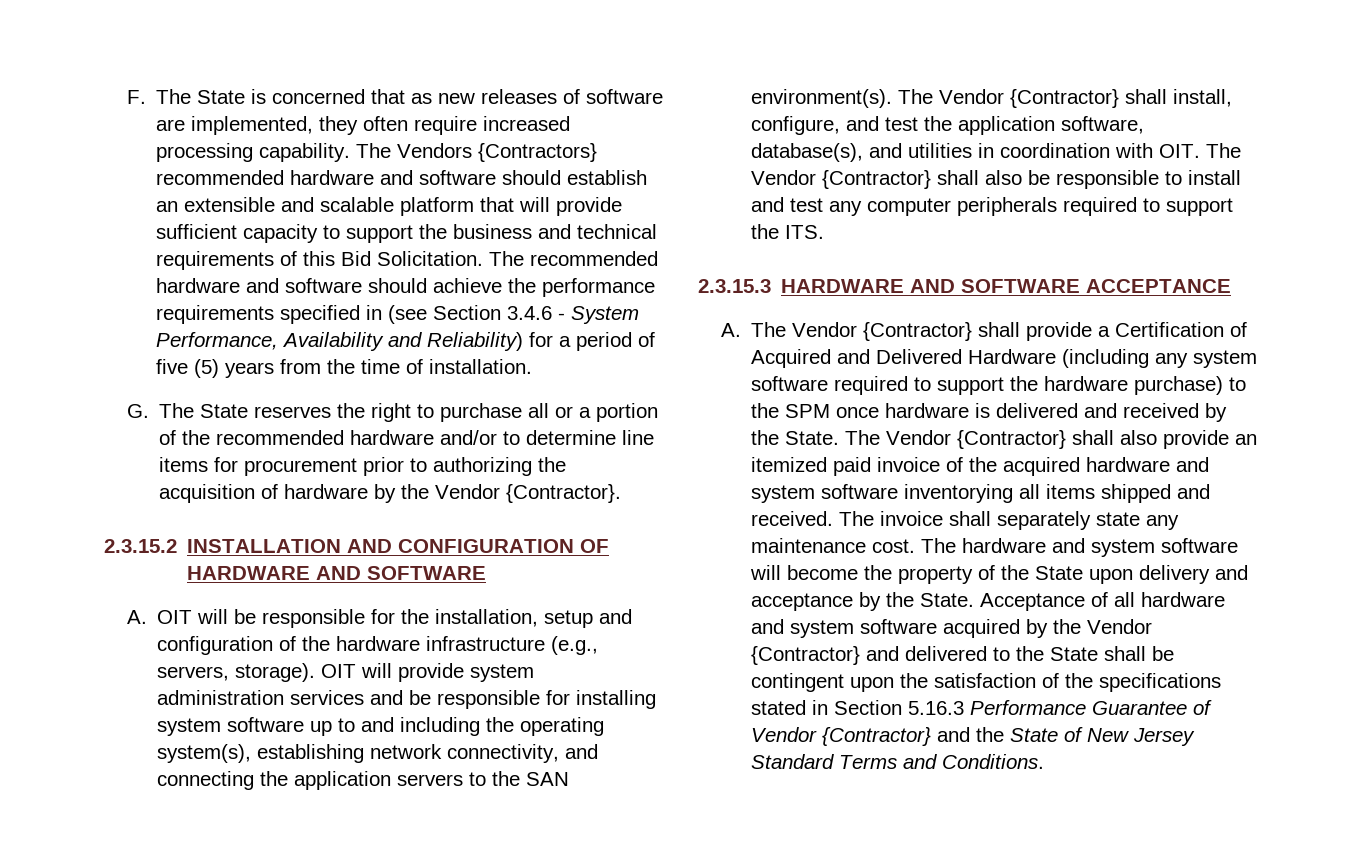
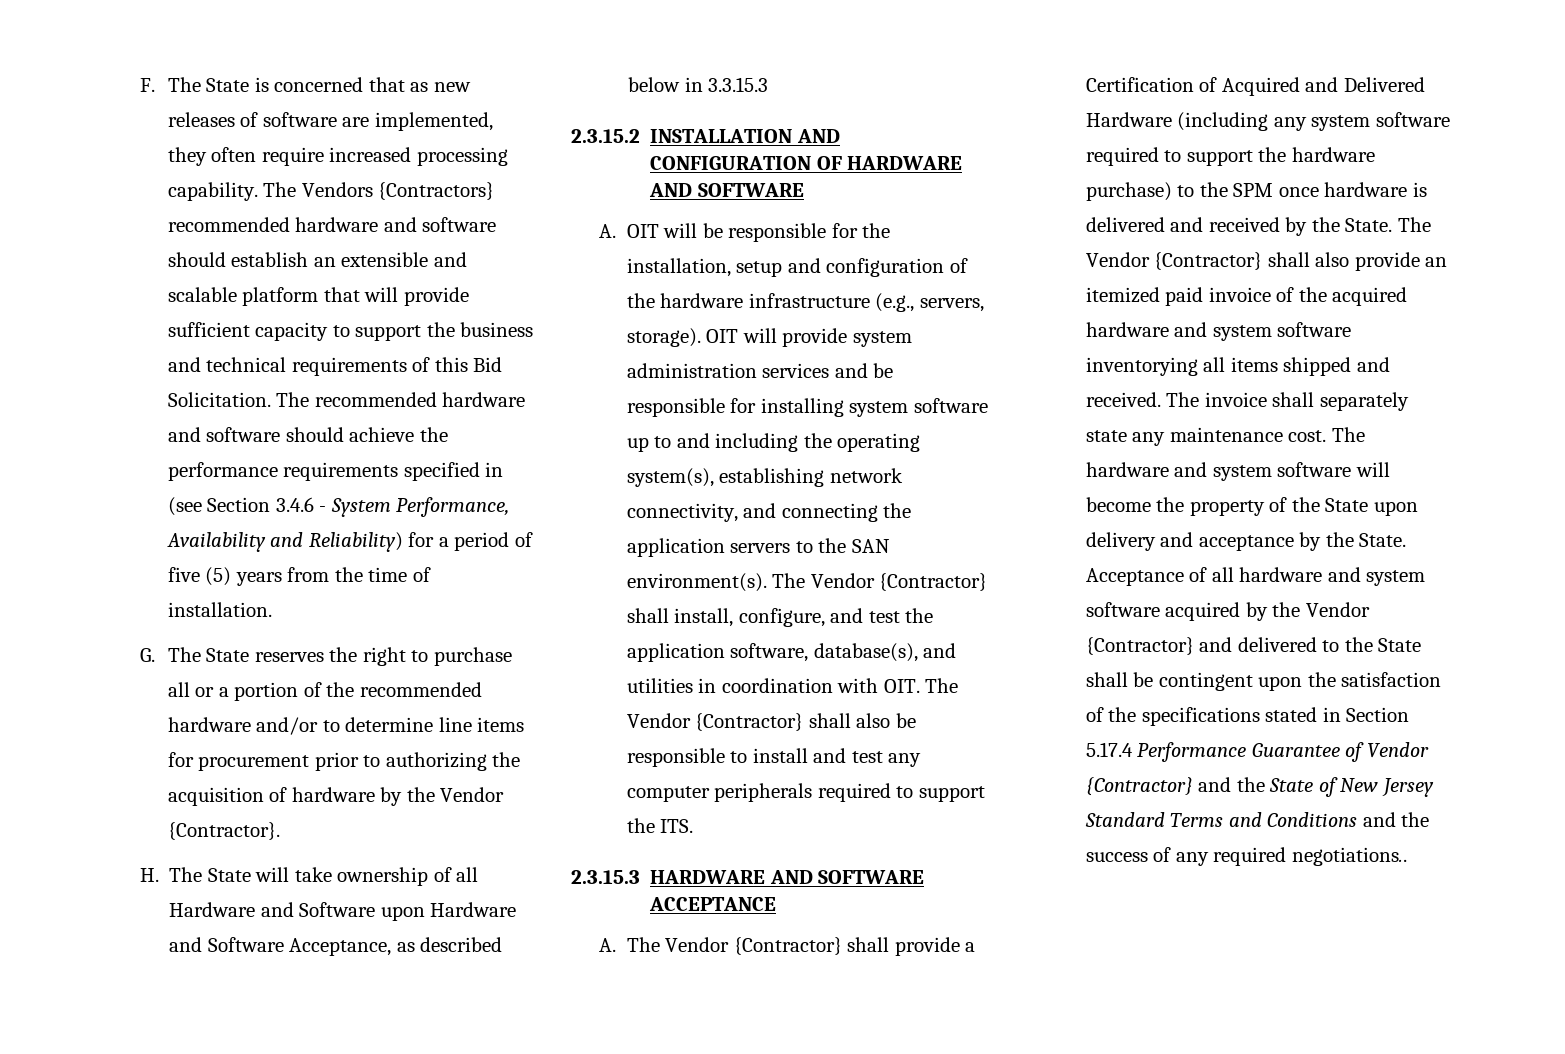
(622, 493) none -> [139,867,479,886] [169,902,517,921] [169,937,503,956] [628,77,769,92] // H. The State will take ownership of all Hardware and Software upon Hardware and Software Acceptance, as described below in 3.3.15.3
[908,701,965,715] 5.16.3 -> [1085,742,1133,757] 5.17.4
[942,754,1045,769] Conditions. -> [1267,812,1430,827] [1085,847,1407,866] Conditions and the success of any required negotiations..

